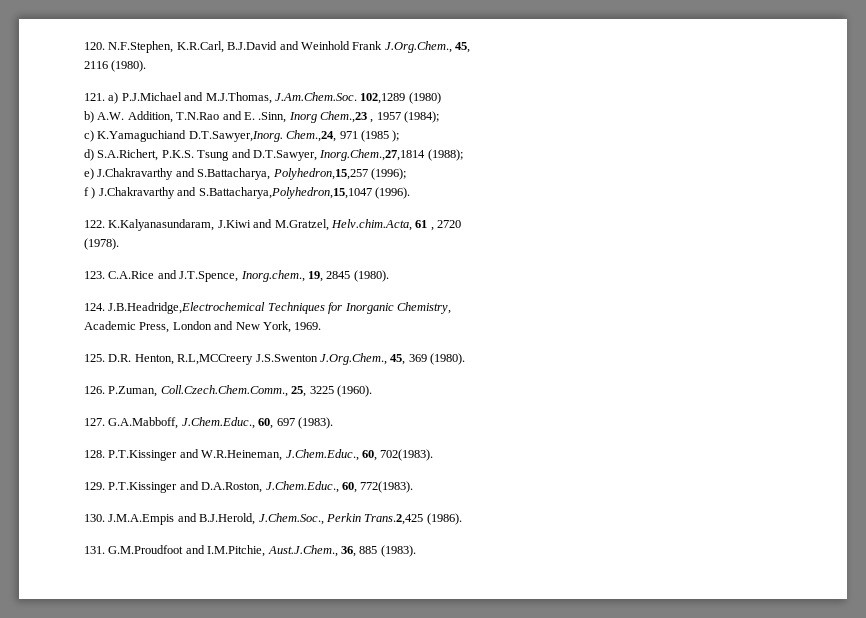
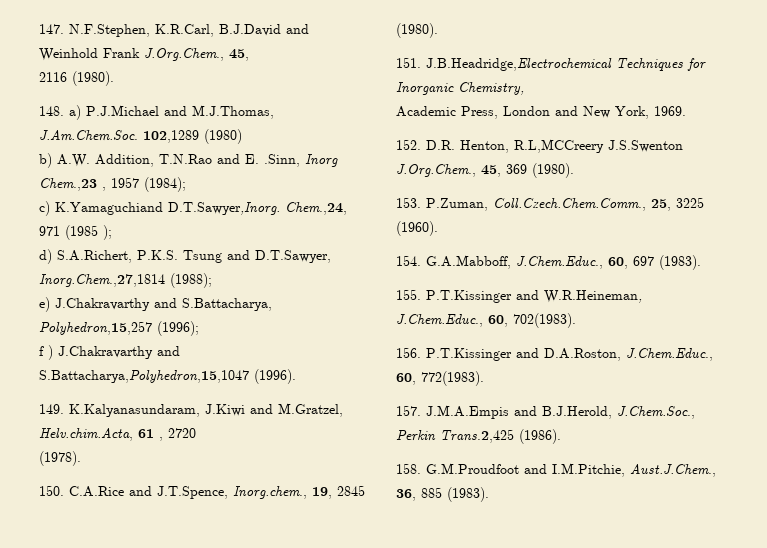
[84,42,105,50] 120. -> [39,24,64,34] 147.
[84,93,105,101] 121. -> [39,106,64,116] 148.
[84,220,105,228] 122. -> [39,404,64,414] 149.
[84,271,105,279] 123. -> [39,485,64,496] 150.
[84,303,105,311] 124. -> [396,57,421,68] 151.
[84,354,105,362] 125. -> [396,139,421,150] 152.
[84,386,105,394] 126. -> [396,197,421,208] 153.
[84,418,105,426] 127. -> [396,255,421,266] 154.
[84,450,105,458] 128. -> [396,289,421,300] 155.
[84,482,105,490] 129. -> [396,347,421,358] 156.
[84,514,105,522] 130. -> [396,405,421,416] 157.
[84,546,105,554] 131. -> [396,463,421,474] 158.

